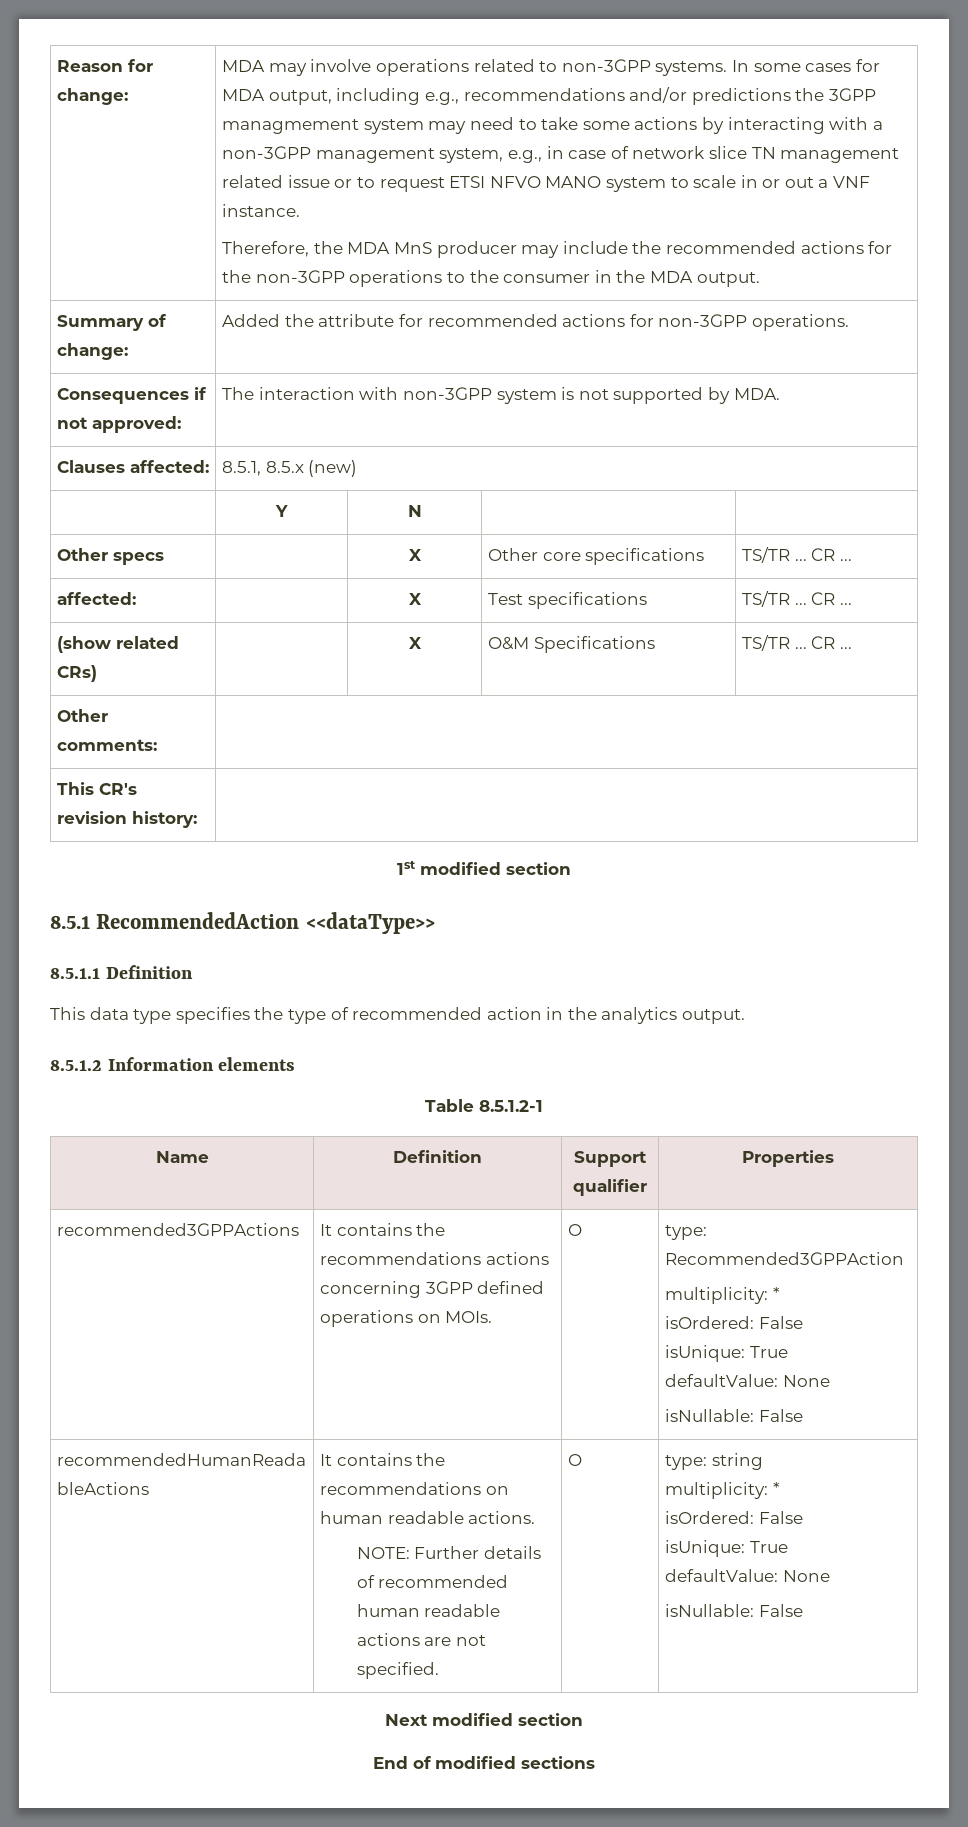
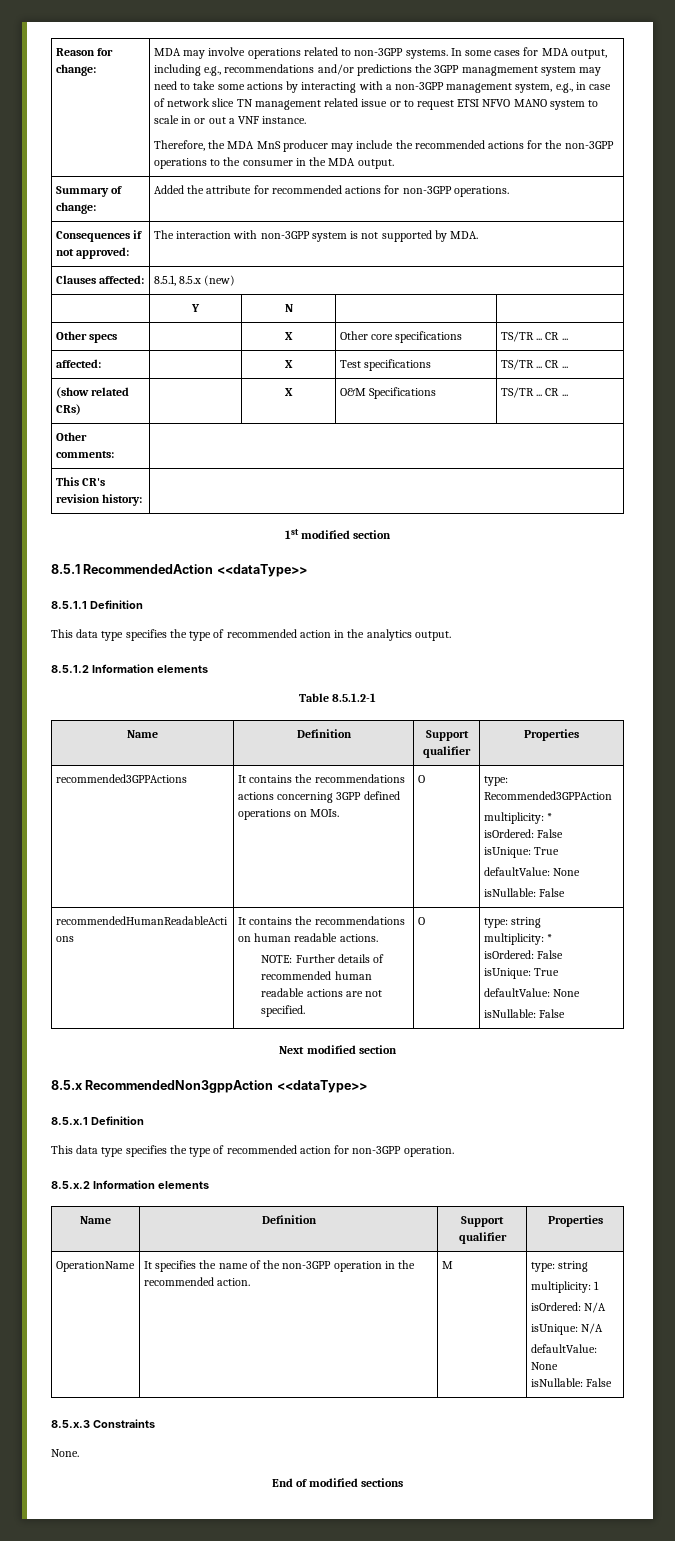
(583, 1719) none -> [51,1080,367,1093] [51,1116,144,1125] [51,1145,454,1157] [51,1180,209,1189] [80,1216,111,1224] [261,1215,317,1224] [461,1216,504,1227] [458,1232,507,1244] [547,1215,603,1227] [55,1261,135,1272] [143,1260,415,1272] [143,1277,251,1286] [441,1261,453,1269] [530,1261,589,1272] [530,1281,600,1293] [530,1302,607,1313] [530,1323,604,1335] [530,1344,597,1353] [530,1362,558,1370] [530,1378,613,1387] [51,1419,155,1428] [51,1449,79,1457] // 8.5.x RecommendedNon3gppAction <<dataType>> // 8.5.x.1 Definition // This data type specifies the type of recommended action for non-3GPP operation. // 8.5.x.2 Information elements // Name | Definition | Support qualifier | Properties // OperationName | It specifies the name of the non-3GPP operation in the recommended action. | M | type: string // multiplicity: 1 // isOrdered: N/A // isUnique: N/A // defaultValue: None // isNullable: False // 8.5.x.3 Constraints // None.

